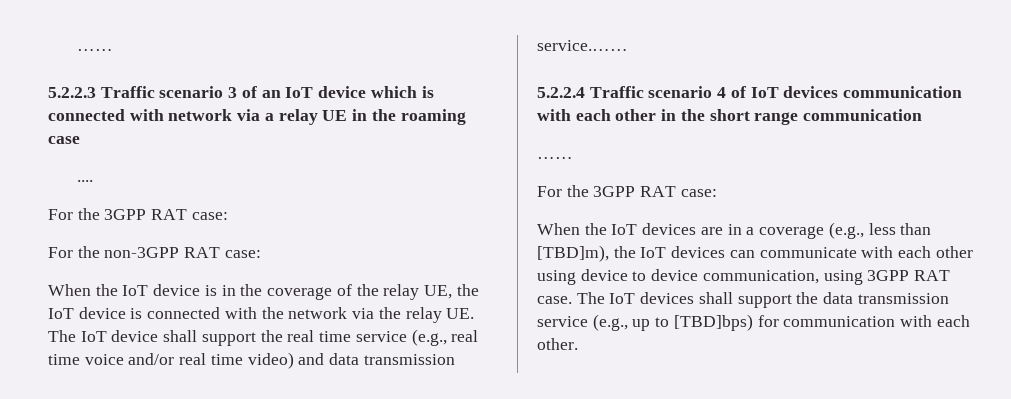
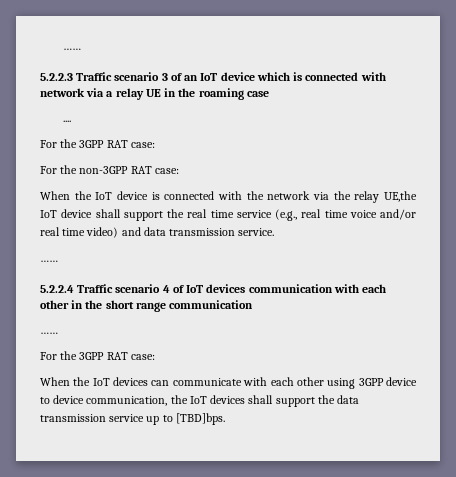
[221,284,479,300] [48,307,143,319] in the coverage of the relay UE, the IoT device is -> (160, 196) none
[446,308,475,319] [48,330,76,342] UE. The -> [384,191,418,202] UE,the
[537,40,628,51] service.…… -> [238,228,275,236] [40,260,58,262] service. // ……
[700,222,932,239] [537,245,726,262] are in a coverage (e.g., less than [TBD]m), the IoT devices -> (149, 381) none
(576, 277) none -> [358,378,384,386] 3GPP
[823,270,951,285] [537,292,605,304] using 3GPP RAT case. The -> [170,395,188,404] the
[592,314,628,331] (e.g., -> (145, 418) none
[673,314,970,331] [537,338,578,350] [TBD]bps) for communication with each other. -> [175,413,225,425] [TBD]bps.

